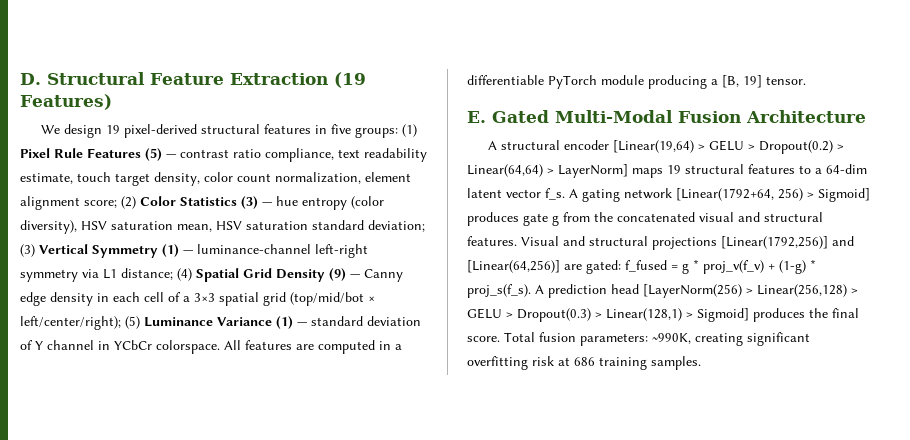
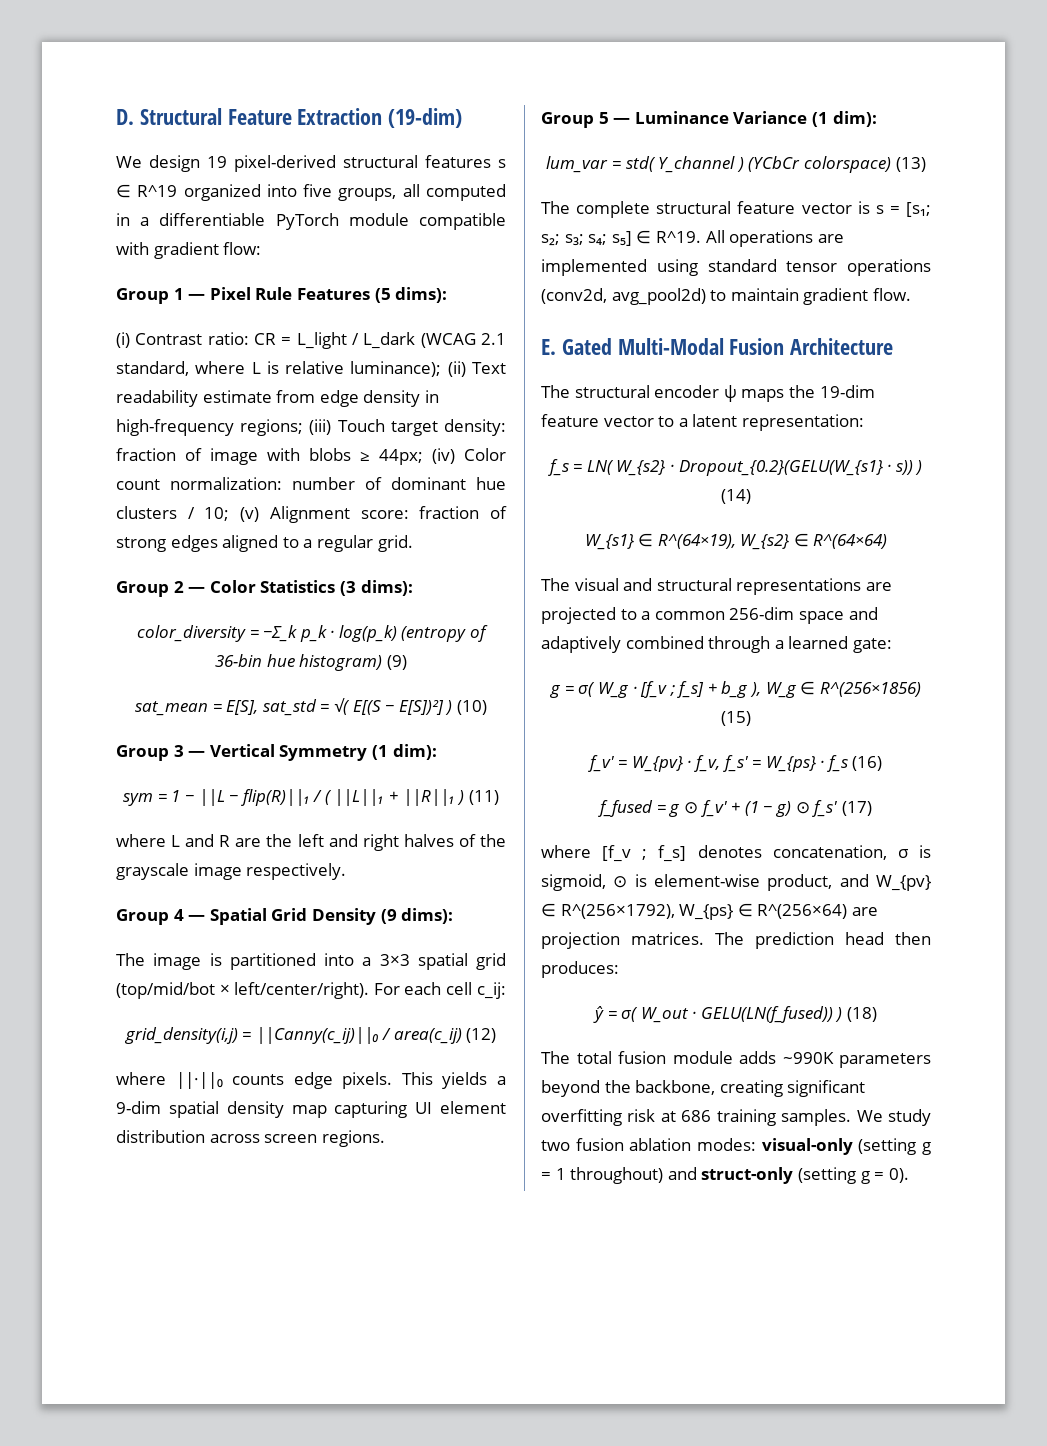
[333,72,366,88] [20,94,112,110] (19 Features) -> [388,108,463,128] (19-dim)
[315,124,418,138] [20,148,427,162] [20,172,411,186] [20,196,384,210] [20,220,425,234] [20,244,368,258] [20,268,403,282] [20,292,181,306] in five groups: (1) Pixel Rule Features (5) — contrast ratio compliance, text readability estimate, touch target density, color count normalization, element alignment score; (2) Color Statistics (3) — hue entropy (color diversity), HSV saturation mean, HSV saturation standard deviation; (3) Vertical Symmetry (1) — luminance-channel left-right symmetry via L1 distance; (4) Spatial Grid Density (9) — Canny edge density in each cell of -> [498,159,506,168] [116,184,506,201] [116,213,506,230] [116,242,262,259] [116,287,448,304] [116,332,506,349] [116,361,507,377] [116,390,439,407] [116,419,506,436] [116,448,506,465] [116,477,506,490] [116,506,508,523] [116,535,413,552] [116,580,413,597] [136,625,489,642] [215,654,407,671] [135,698,487,716] [116,744,437,761] [123,789,499,806] [116,834,506,851] [116,863,347,880] [116,908,454,925] [116,953,354,970] s ∈ R^19 organized into five groups, all computed in a differentiable PyTorch module compatible with gradient flow: // Group 1 — Pixel Rule Features (5 dims): // (i) Contrast ratio: CR = L_light / L_dark (WCAG 2.1 standard, where L is relative luminance); (ii) Text readability estimate from edge density in high-frequency regions; (iii) Touch target density: fraction of image with blobs ≥ 44px; (iv) Color count normalization: number of dominant hue clusters / 10; (v) Alignment score: fraction of strong edges aligned to a regular grid. // Group 2 — Color Statistics (3 dims): // color_diversity = −Σ_k p_k · log(p_k) (entropy of 36-bin hue histogram) (9) // sat_mean = E[S], sat_std = √( E[(S − E[S])²] ) (10) // Group 3 — Vertical Symmetry (1 dim): // sym = 1 − ||L − flip(R)||₁ / ( ||L||₁ + ||R||₁ ) (11) // where L and R are the left and right halves of the grayscale image respectively. // Group 4 — Spatial Grid Density (9 dims): // The image is partitioned into
[20,316,421,330] [20,340,402,354] [467,75,806,89] left/center/right); (5) Luminance Variance (1) — standard deviation of Y channel in YCbCr colorspace. All features are computed in a differentiable PyTorch module producing a [B, 19] tensor. -> [234,982,506,999] [123,1027,497,1044] [116,1072,506,1089] [116,1101,506,1118] [116,1130,385,1147] [541,111,877,128] [546,156,926,173] [541,201,931,218] [541,230,844,247] [541,259,931,276] [541,288,911,305] left/center/right). For each cell c_ij: // grid_density(i,j) = ||Canny(c_ij)||₀ / area(c_ij) (12) // where ||·||₀ counts edge pixels. This yields a 9-dim spatial density map capturing UI element distribution across screen regions. // Group 5 — Luminance Variance (1 dim): // lum_var = std( Y_channel ) (YCbCr colorspace) (13) // The complete structural feature vector is s = [s₁; s₂; s₃; s₄; s₅] ∈ R^19. All operations are implemented using standard tensor operations (conv2d, avg_pool2d) to maintain gradient flow.
[488,141,498,150] A -> [541,385,570,398] The
[613,140,845,154] [467,164,867,178] [467,188,870,202] [467,212,823,226] [467,236,854,250] [467,259,816,274] [467,284,858,298] [467,308,859,322] [467,332,691,346] [Linear(19,64) > GELU > Dropout(0.2) > Linear(64,64) > LayerNorm] maps 19 structural features to a 64-dim latent vector f_s. A gating network [Linear(1792+64, 256) > Sigmoid] produces gate g from the concatenated visual and structural features. Visual and structural projections [Linear(1792,256)] and [Linear(64,256)] are gated: f_fused = g * proj_v(f_v) + (1-g) * proj_s(f_s). A prediction head [LayerNorm(256) > Linear(256,128) > GELU > Dropout(0.3) > Linear(128,1) > Sigmoid] produces the final score. Total fusion parameters: ~990K, -> [723,385,875,402] [541,414,864,431] [547,459,923,476] [721,489,751,504] [584,533,888,550] [541,578,892,595] [541,607,878,624] [541,636,892,653] [549,681,921,698] [721,711,751,726] [587,755,883,772] [598,800,872,817] [541,845,931,862] [541,874,931,891] [541,903,878,920] [541,932,931,949] [541,961,619,978] [592,1006,878,1023] [541,1051,931,1068] [541,1080,716,1097] ψ maps the 19-dim feature vector to a latent representation: // f_s = LN( W_{s2} · Dropout_{0.2}(GELU(W_{s1} · s)) ) (14) // W_{s1} ∈ R^(64×19), W_{s2} ∈ R^(64×64) // The visual and structural representations are projected to a common 256-dim space and adaptively combined through a learned gate: // g = σ( W_g · [f_v ; f_s] + b_g ), W_g ∈ R^(256×1856) (15) // f_v' = W_{pv} · f_v, f_s' = W_{ps} · f_s (16) // f_fused = g ⊙ f_v' + (1 − g) ⊙ f_s' (17) // where [f_v ; f_s] denotes concatenation, σ is sigmoid, ⊙ is element-wise product, and W_{pv} ∈ R^(256×1792), W_{ps} ∈ R^(256×64) are projection matrices. The prediction head then produces: // ŷ = σ( W_out · GELU(LN(f_fused)) ) (18) // The total fusion module adds ~990K parameters beyond the backbone,
(701, 363) none -> [856,1109,931,1126] [541,1138,931,1155] [541,1167,909,1184] We study two fusion ablation modes: visual-only (setting g = 1 throughout) and struct-only (setting g = 0).

